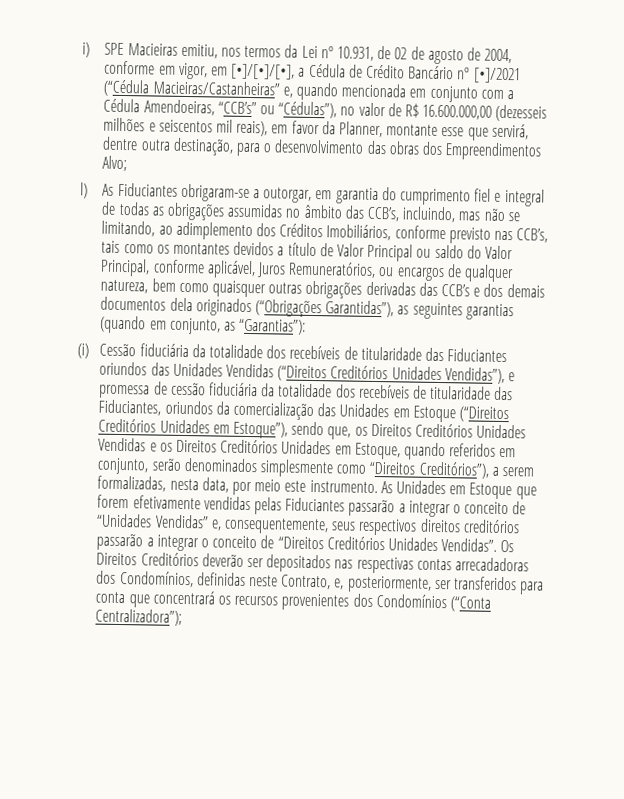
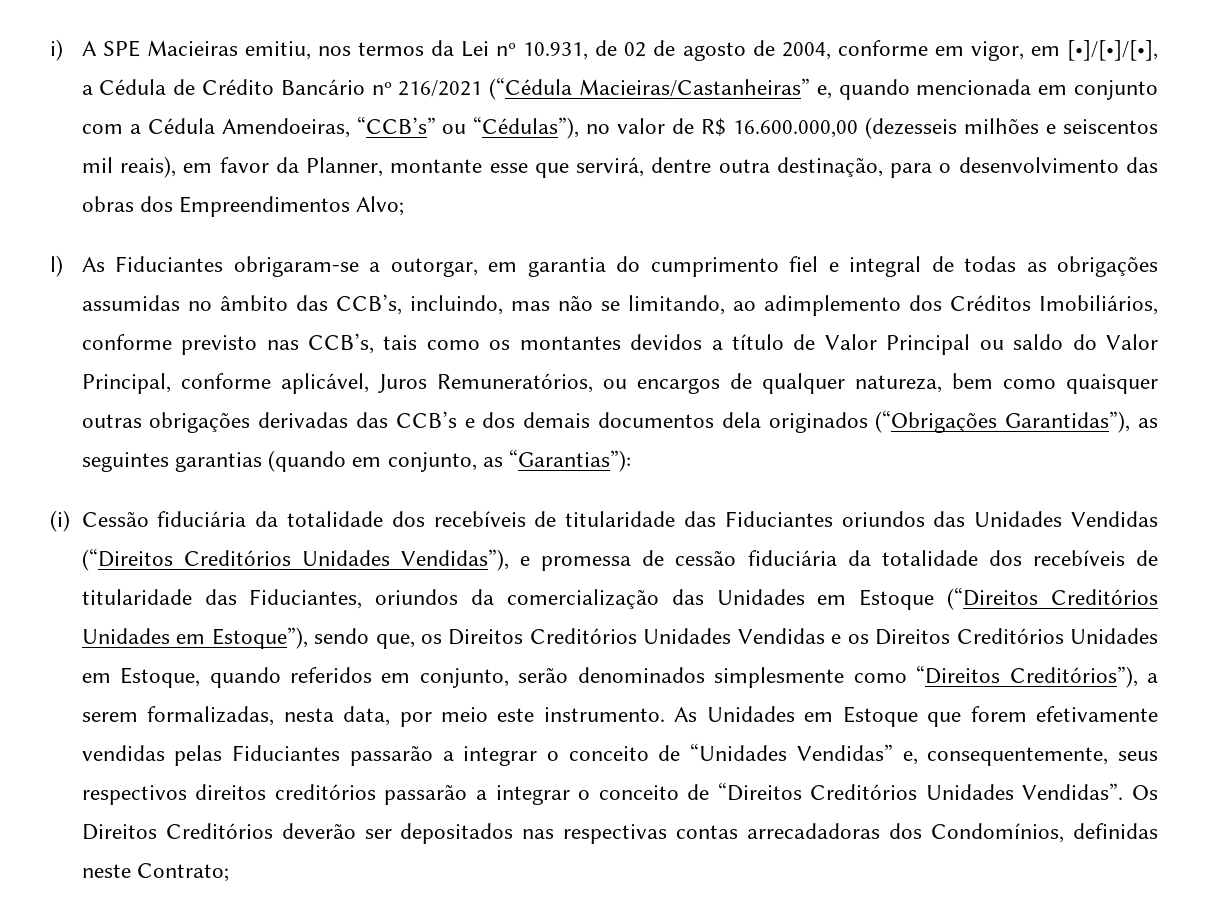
(90, 50) none -> [81,41,97,56] A
[472,67,521,84] [•]/2021 -> [398,80,483,97] 216/2021
[281,574,545,595] [95,590,491,612] [95,608,183,626] Contrato, e, posteriormente, ser transferidos para conta que concentrará os recursos provenientes dos Condomínios (“Conta Centralizadora”); -> [136,863,229,882] Contrato;

